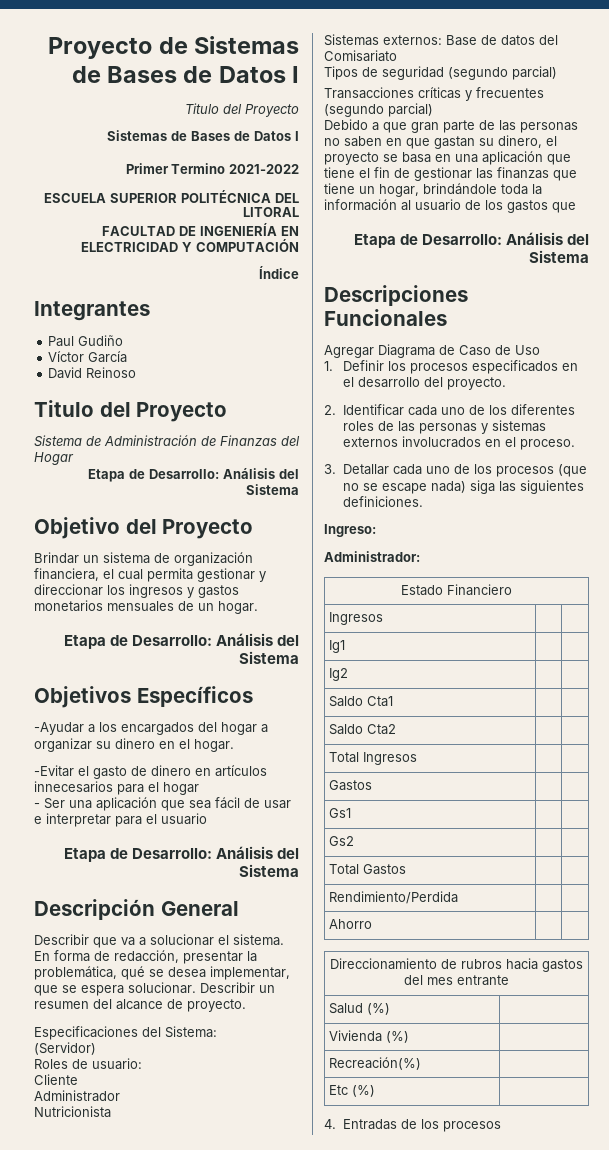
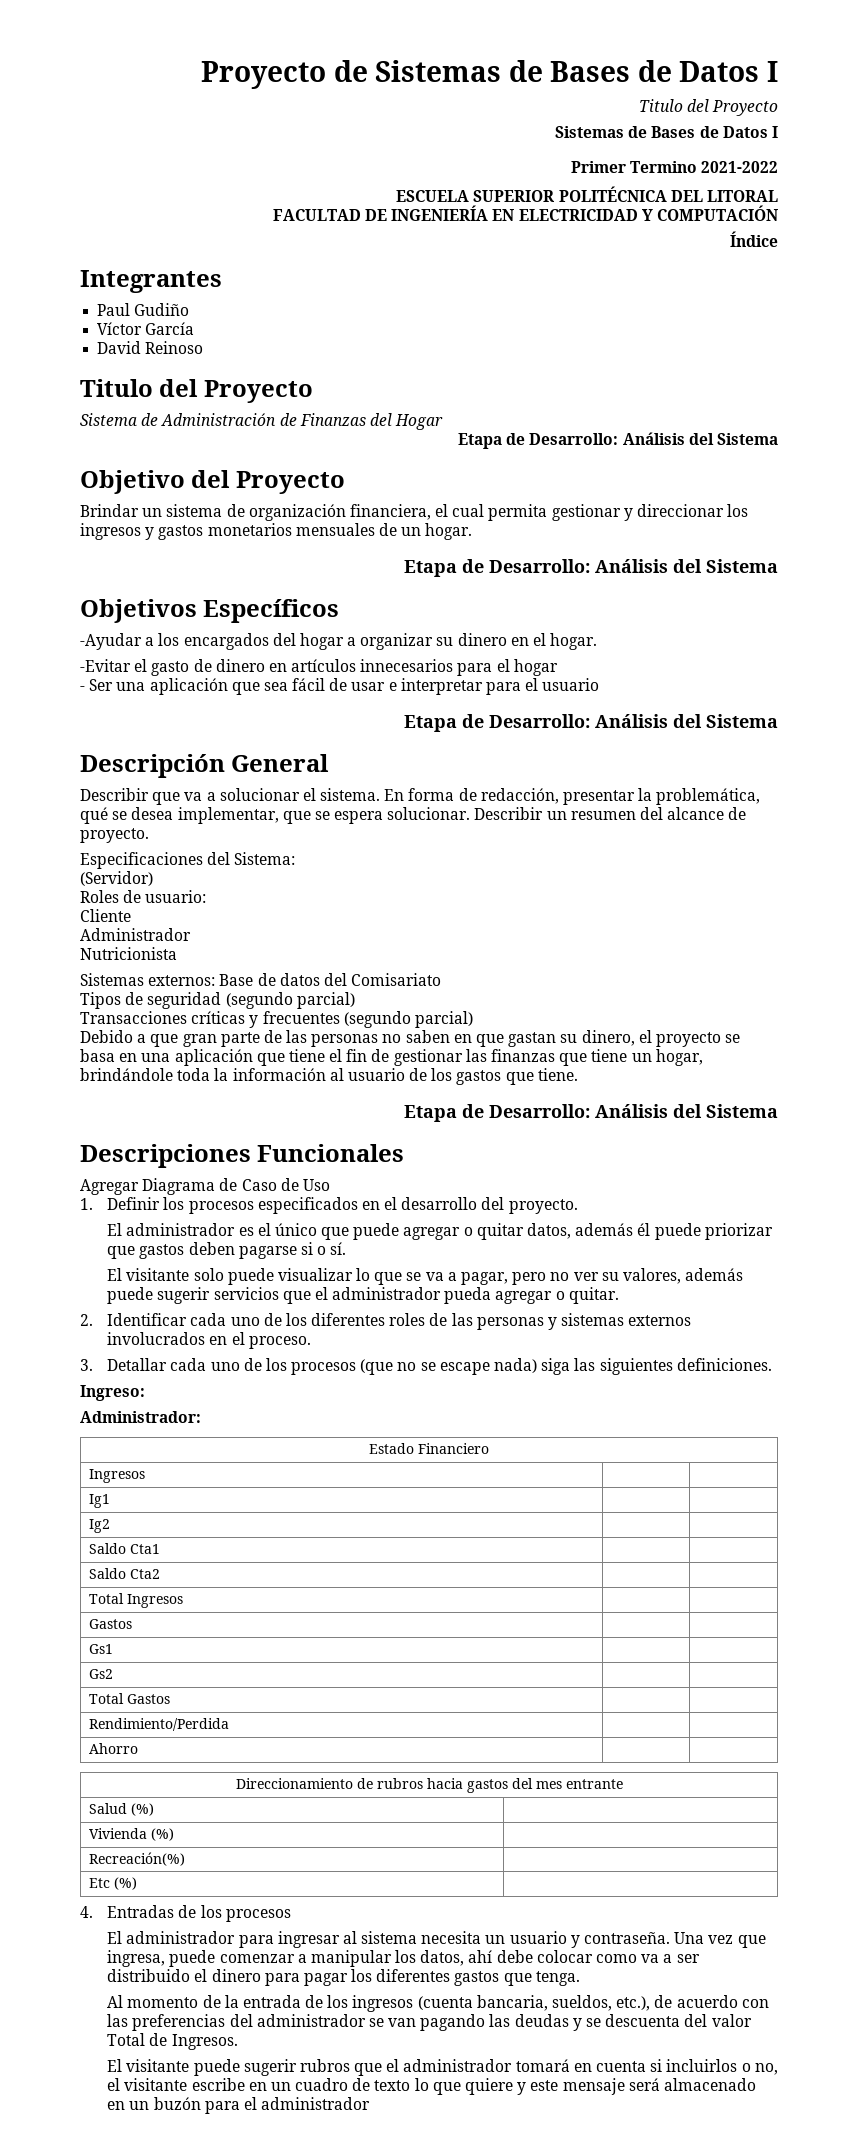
(576, 207) none -> [537,1068,578,1081] tiene.
(507, 383) none -> [107,1223,773,1240] [107,1242,347,1259] [107,1268,744,1285] [107,1287,619,1304] // El administrador es el único que puede agregar o quitar datos, además él puede priorizar que gastos deben pagarse si o sí. // El visitante solo puede visualizar lo que se va a pagar, pero no ver su valores, además puede sugerir servicios que el administrador pueda agregar o quitar.
(502, 1126) none -> [107,1931,766,1948] [107,1950,700,1967] [107,1969,580,1986] [107,1995,769,2012] [107,2014,752,2031] [107,2033,238,2050] [107,2059,778,2076] [107,2078,756,2095] [107,2097,371,2114] // El administrador para ingresar al sistema necesita un usuario y contraseña. Una vez que ingresa, puede comenzar a manipular los datos, ahí debe colocar como va a ser distribuido el dinero para pagar los diferentes gastos que tenga. // Al momento de la entrada de los ingresos (cuenta bancaria, sueldos, etc.), de acuerdo con las preferencias del administrador se van pagando las deudas y se descuenta del valor Total de Ingresos. // El visitante puede sugerir rubros que el administrador tomará en cuenta si incluirlos o no, el visitante escribe en un cuadro de texto lo que quiere y este mensaje será almacenado en un buzón para el administrador

